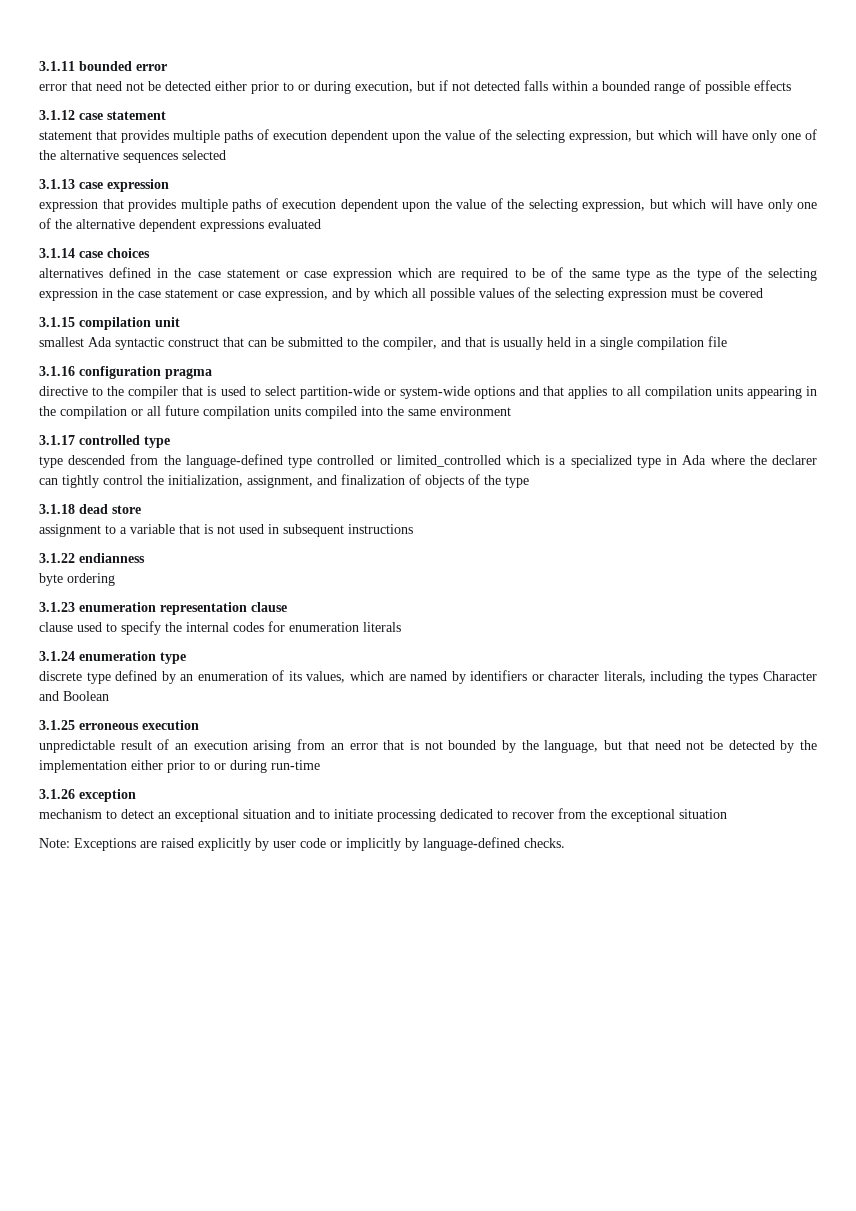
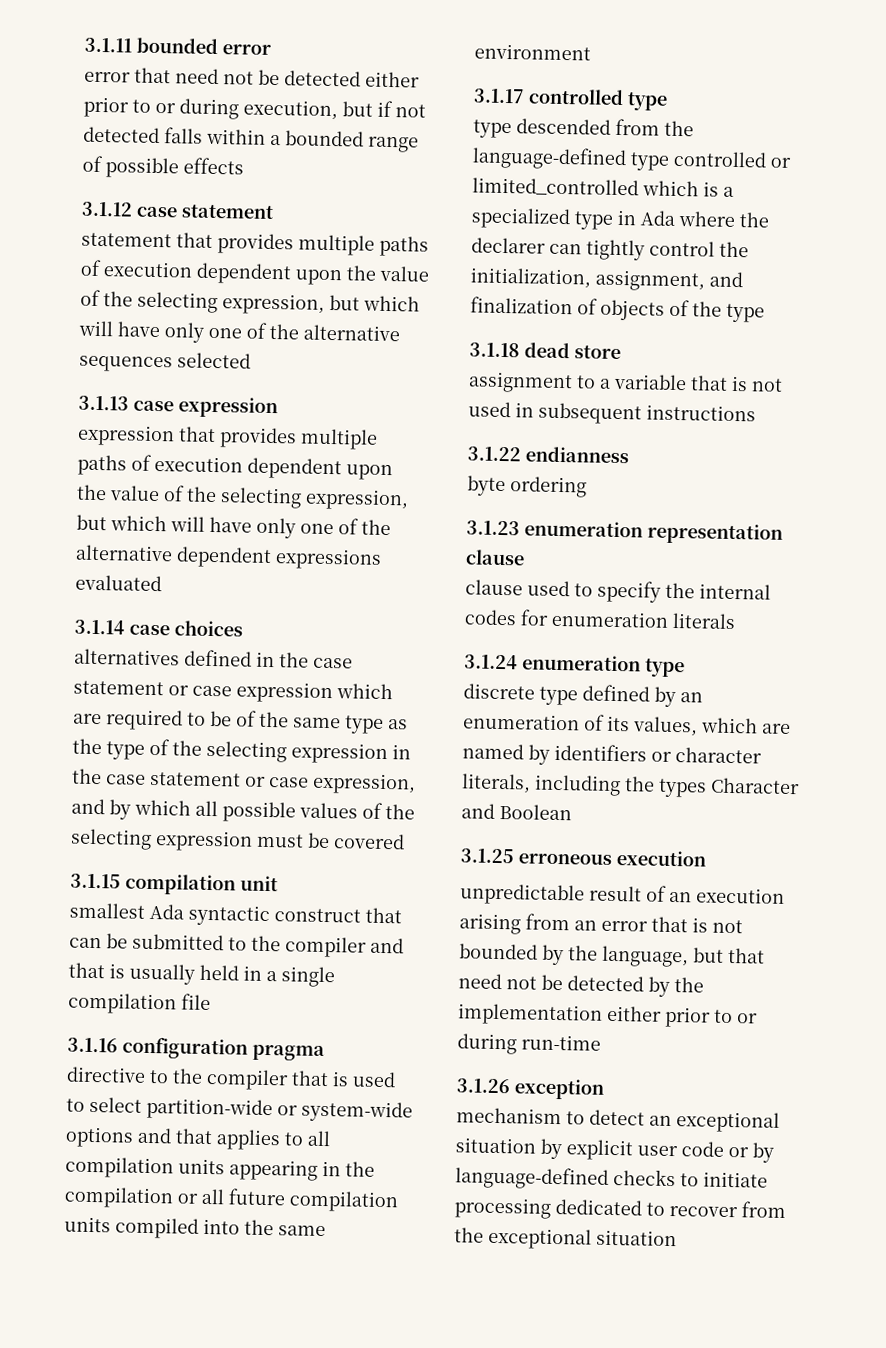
[383,337,437,350] compiler, -> [285,936,367,958] compiler
[295,809,315,819] and -> [540,1138,774,1163] [455,1166,676,1190] by explicit user code or by language-defined checks
[39,837,565,851] // Note: Exceptions are raised explicitly by user code or implicitly by language-defined checks. -> (677, 1238) none

